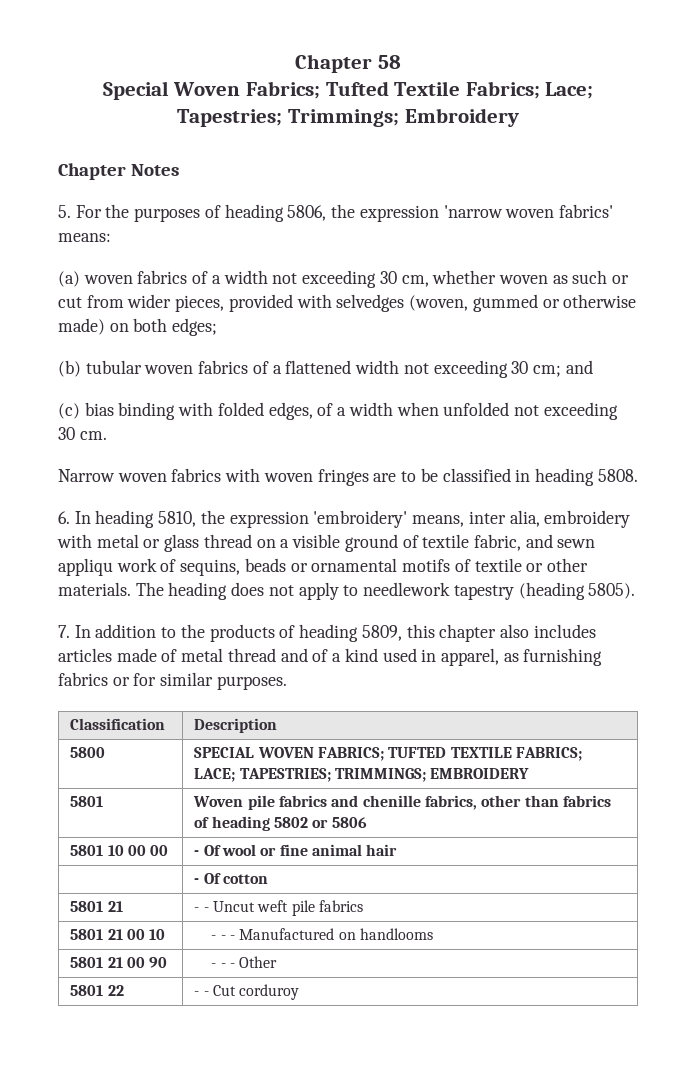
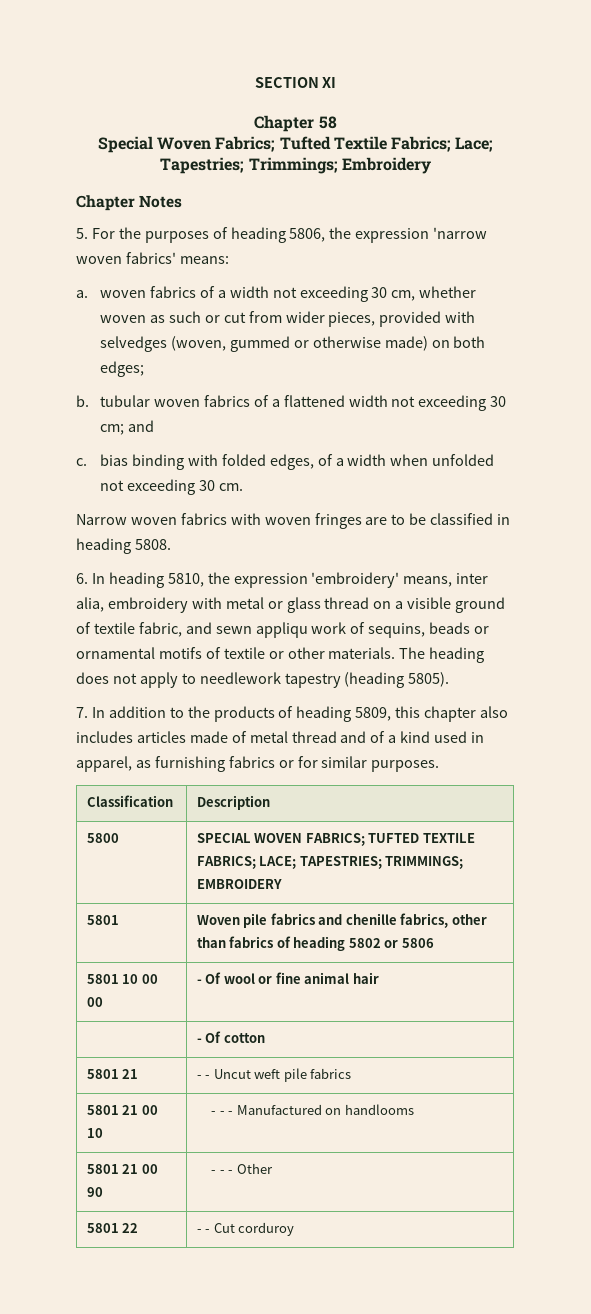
(295, 63) none -> [254,77,337,88] SECTION XI //
[58,271,80,287] (a) -> [76,290,88,298] a.
[58,360,81,377] (b) -> [76,395,89,407] b.
[58,403,80,419] (c) -> [76,458,87,466] c.

